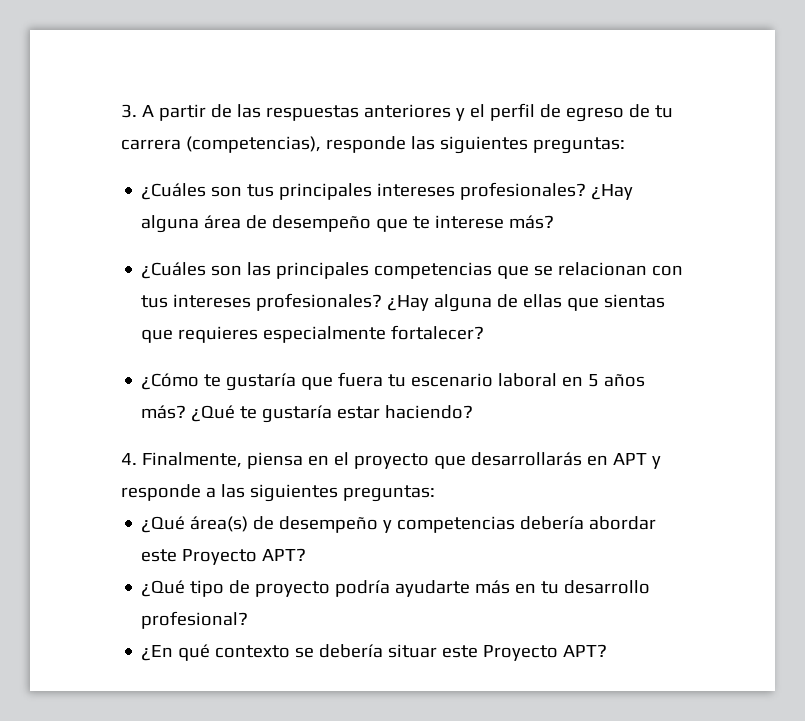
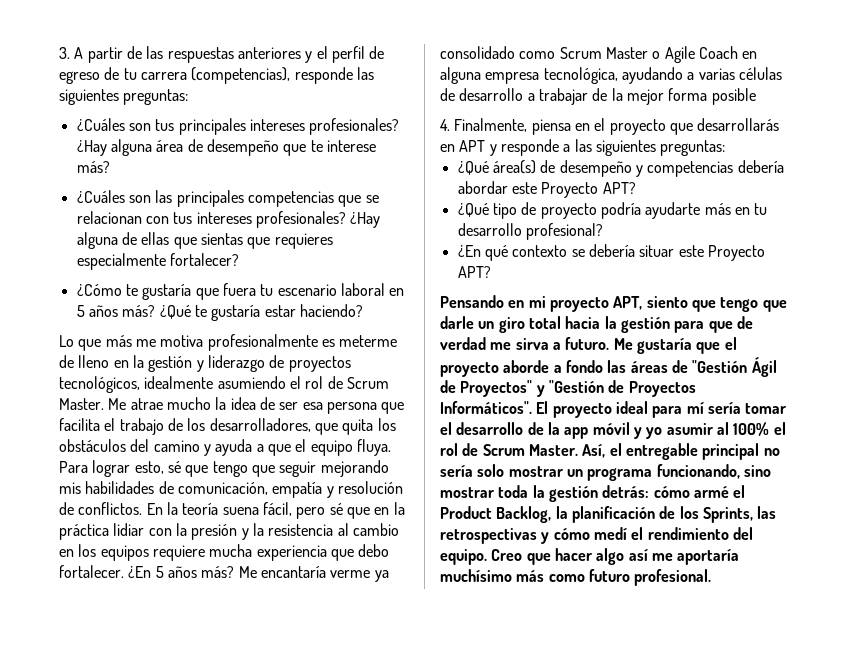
(474, 412) none -> [59,334,398,351] [59,355,351,372] [59,376,389,393] [59,397,405,414] [59,418,396,435] [59,439,391,456] [59,460,389,477] [59,481,403,498] [59,502,405,519] [59,523,399,540] [59,544,390,561] [59,565,389,582] [440,46,758,63] [440,67,782,84] [440,88,756,105] // Lo que más me motiva profesionalmente es meterme de lleno en la gestión y liderazgo de proyectos tecnológicos, idealmente asumiendo el rol de Scrum Master. Me atrae mucho la idea de ser esa persona que facilita el trabajo de los desarrolladores, que quita los obstáculos del camino y ayuda a que el equipo fluya. Para lograr esto, sé que tengo que seguir mejorando mis habilidades de comunicación, empatía y resolución de conflictos. En la teoría suena fácil, pero sé que en la práctica lidiar con la presión y la resistencia al cambio en los equipos requiere mucha experiencia que debo fortalecer. ¿En 5 años más? Me encantaría verme ya consolidado como Scrum Master o Agile Coach en alguna empresa tecnológica, ayudando a varias células de desarrollo a trabajar de la mejor forma posible
(608, 650) none -> [440,295,787,312] [440,316,753,333] [440,337,737,354] [440,357,777,377] [440,380,696,397] [440,401,787,418] [440,422,786,439] [440,443,780,460] [440,464,771,481] [440,485,746,502] [440,506,777,523] [440,527,753,544] [440,548,740,565] [440,569,712,586] // Pensando en mi proyecto APT, siento que tengo que darle un giro total hacia la gestión para que de verdad me sirva a futuro. Me gustaría que el proyecto aborde a fondo las áreas de "Gestión Ágil de Proyectos" y "Gestión de Proyectos Informáticos". El proyecto ideal para mí sería tomar el desarrollo de la app móvil y yo asumir al 100% el rol de Scrum Master. Así, el entregable principal no sería solo mostrar un programa funcionando, sino mostrar toda la gestión detrás: cómo armé el Product Backlog, la planificación de los Sprints, las retrospectivas y cómo medí el rendimiento del equipo. Creo que hacer algo así me aportaría muchísimo más como futuro profesional.

